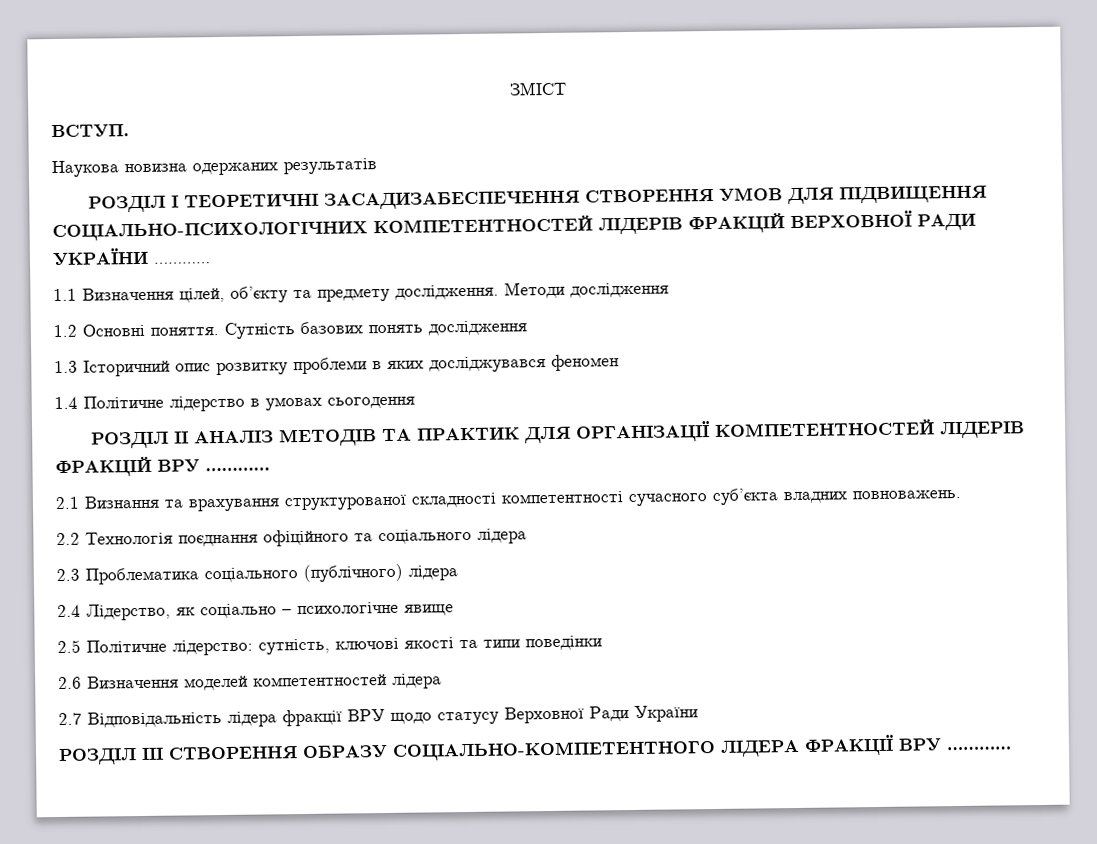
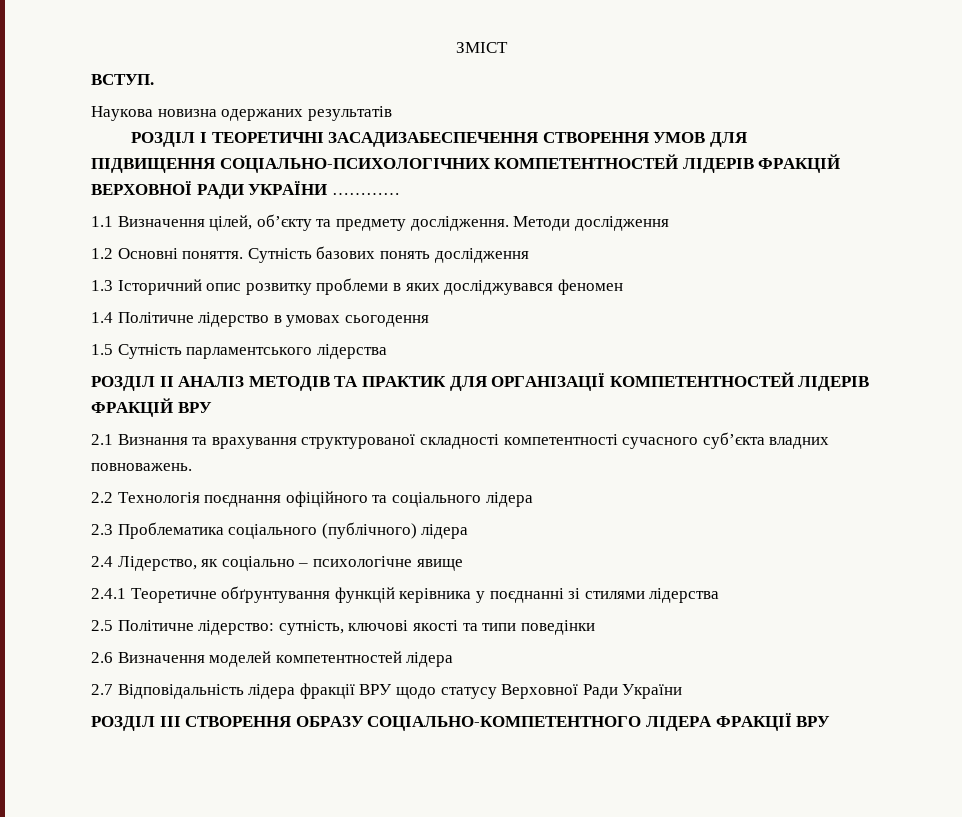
(415, 402) none -> [91,344,387,359] // 1.5 Сутність парламентського лідерства
[205,467,270,472] ………… -> (212, 407) none
(454, 610) none -> [91,586,720,603] // 2.4.1 Теоретичне обґрунтування функцій керівника у поєднанні зі стилями лідерства
[947,746,1012,751] ………… -> (831, 721) none

